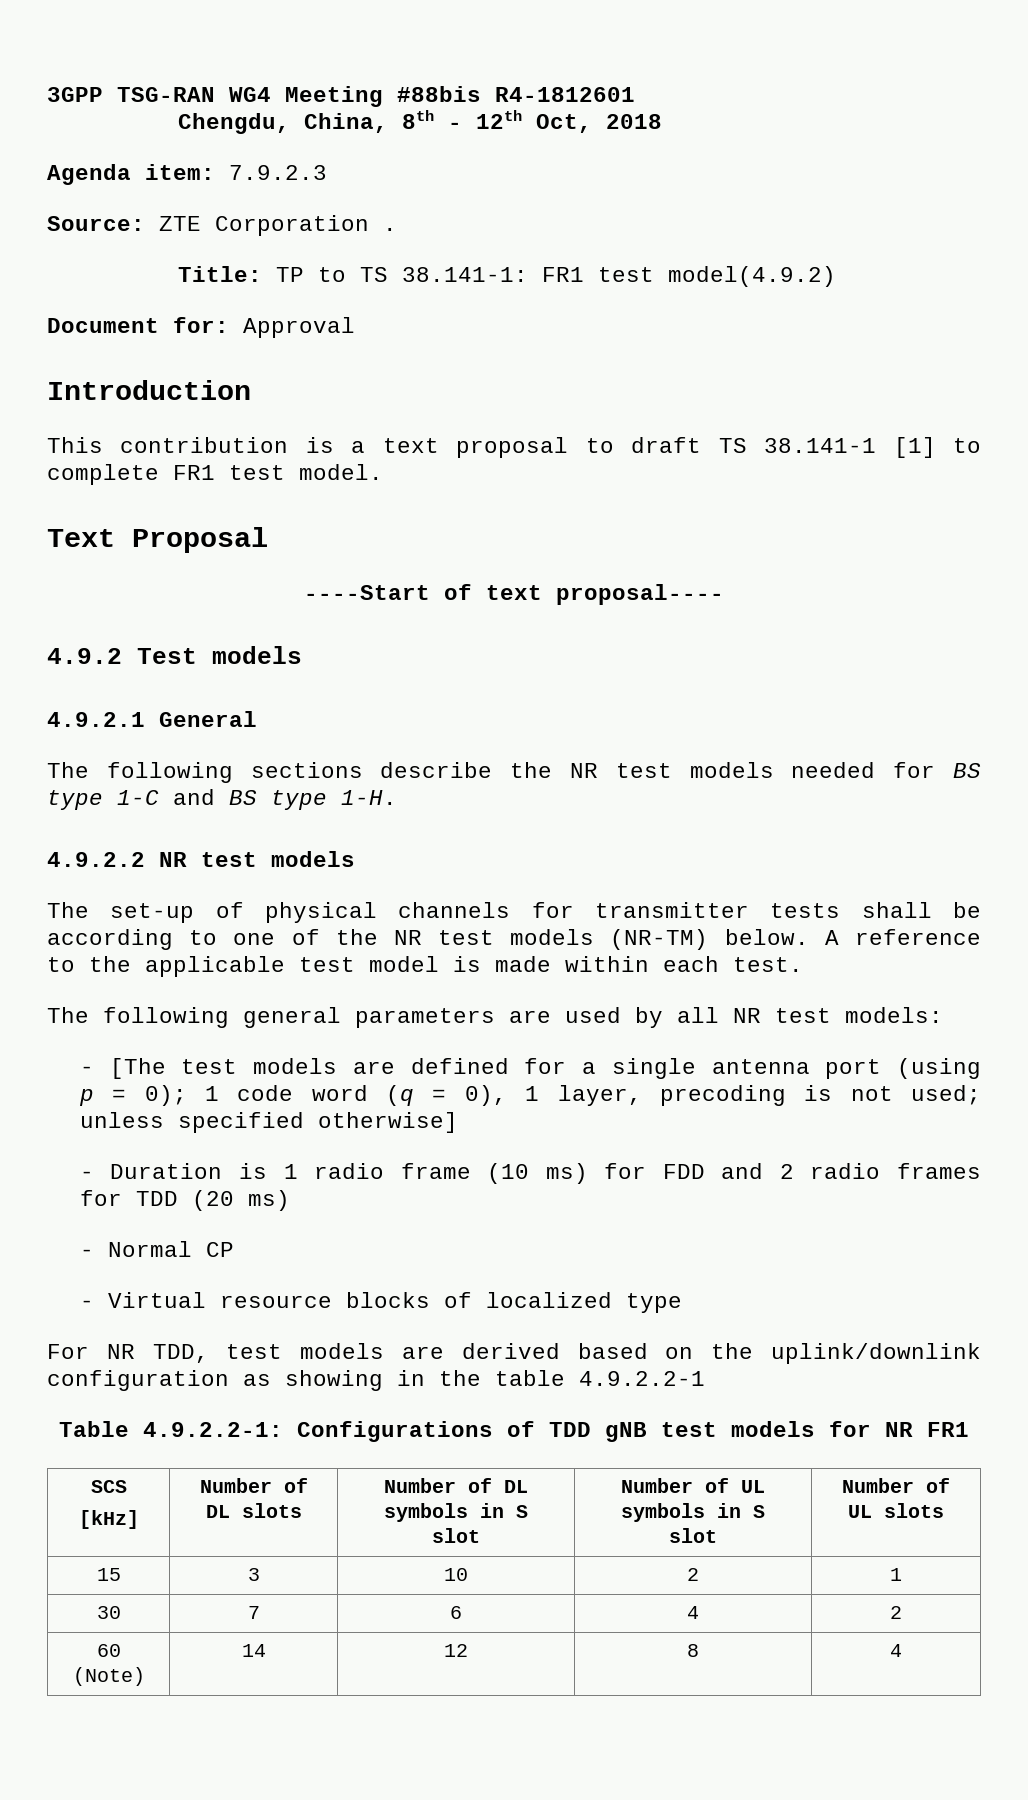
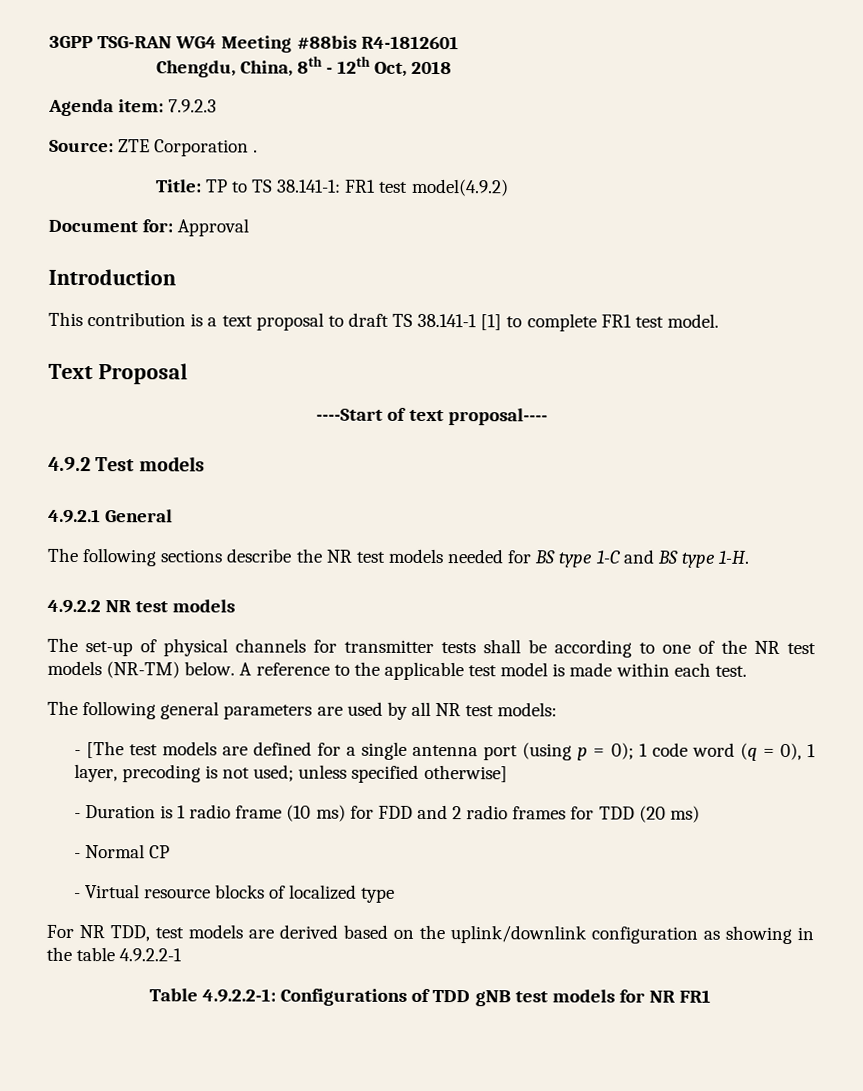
[90,1480,127,1493] [78,1510,139,1529] [199,1478,308,1493] [205,1503,302,1518] [383,1478,528,1493] [383,1503,528,1522] [431,1528,480,1543] [621,1478,765,1493] [621,1503,765,1522] [669,1528,717,1543] [842,1478,950,1493] [848,1503,944,1518] [96,1568,121,1581] [247,1568,260,1581] [443,1568,468,1581] [687,1568,699,1581] [890,1568,902,1581] [96,1606,121,1619] [247,1606,260,1619] [449,1606,462,1619] [687,1606,699,1619] [890,1606,902,1619] [96,1644,121,1657] [72,1667,145,1686] [241,1644,266,1657] [443,1644,468,1657] [687,1644,699,1657] [890,1644,902,1657] // SCS // [kHz] | Number of DL slots | Number of DL symbols in S slot | Number of UL symbols in S slot | Number of UL slots // 15 | 3 | 10 | 2 | 1 // 30 | 7 | 6 | 4 | 2 // 60 (Note) | 14 | 12 | 8 | 4 -> (712, 996) none

